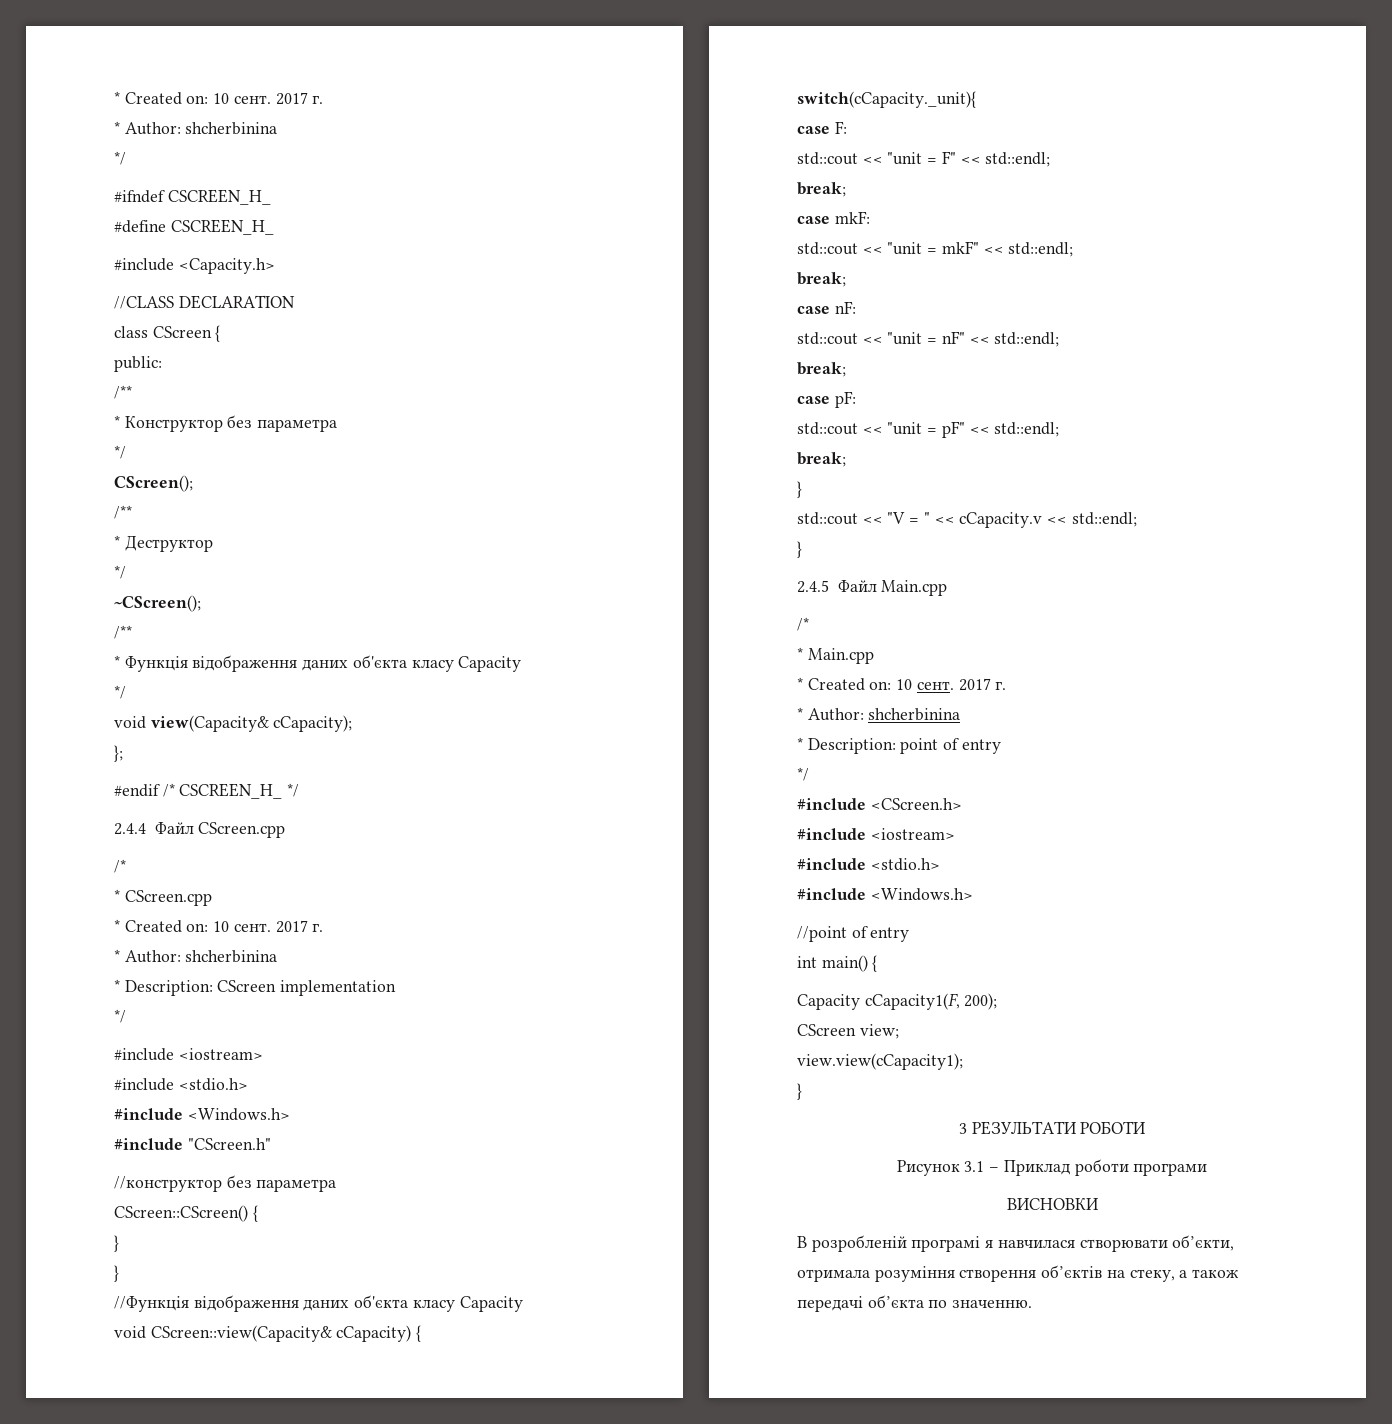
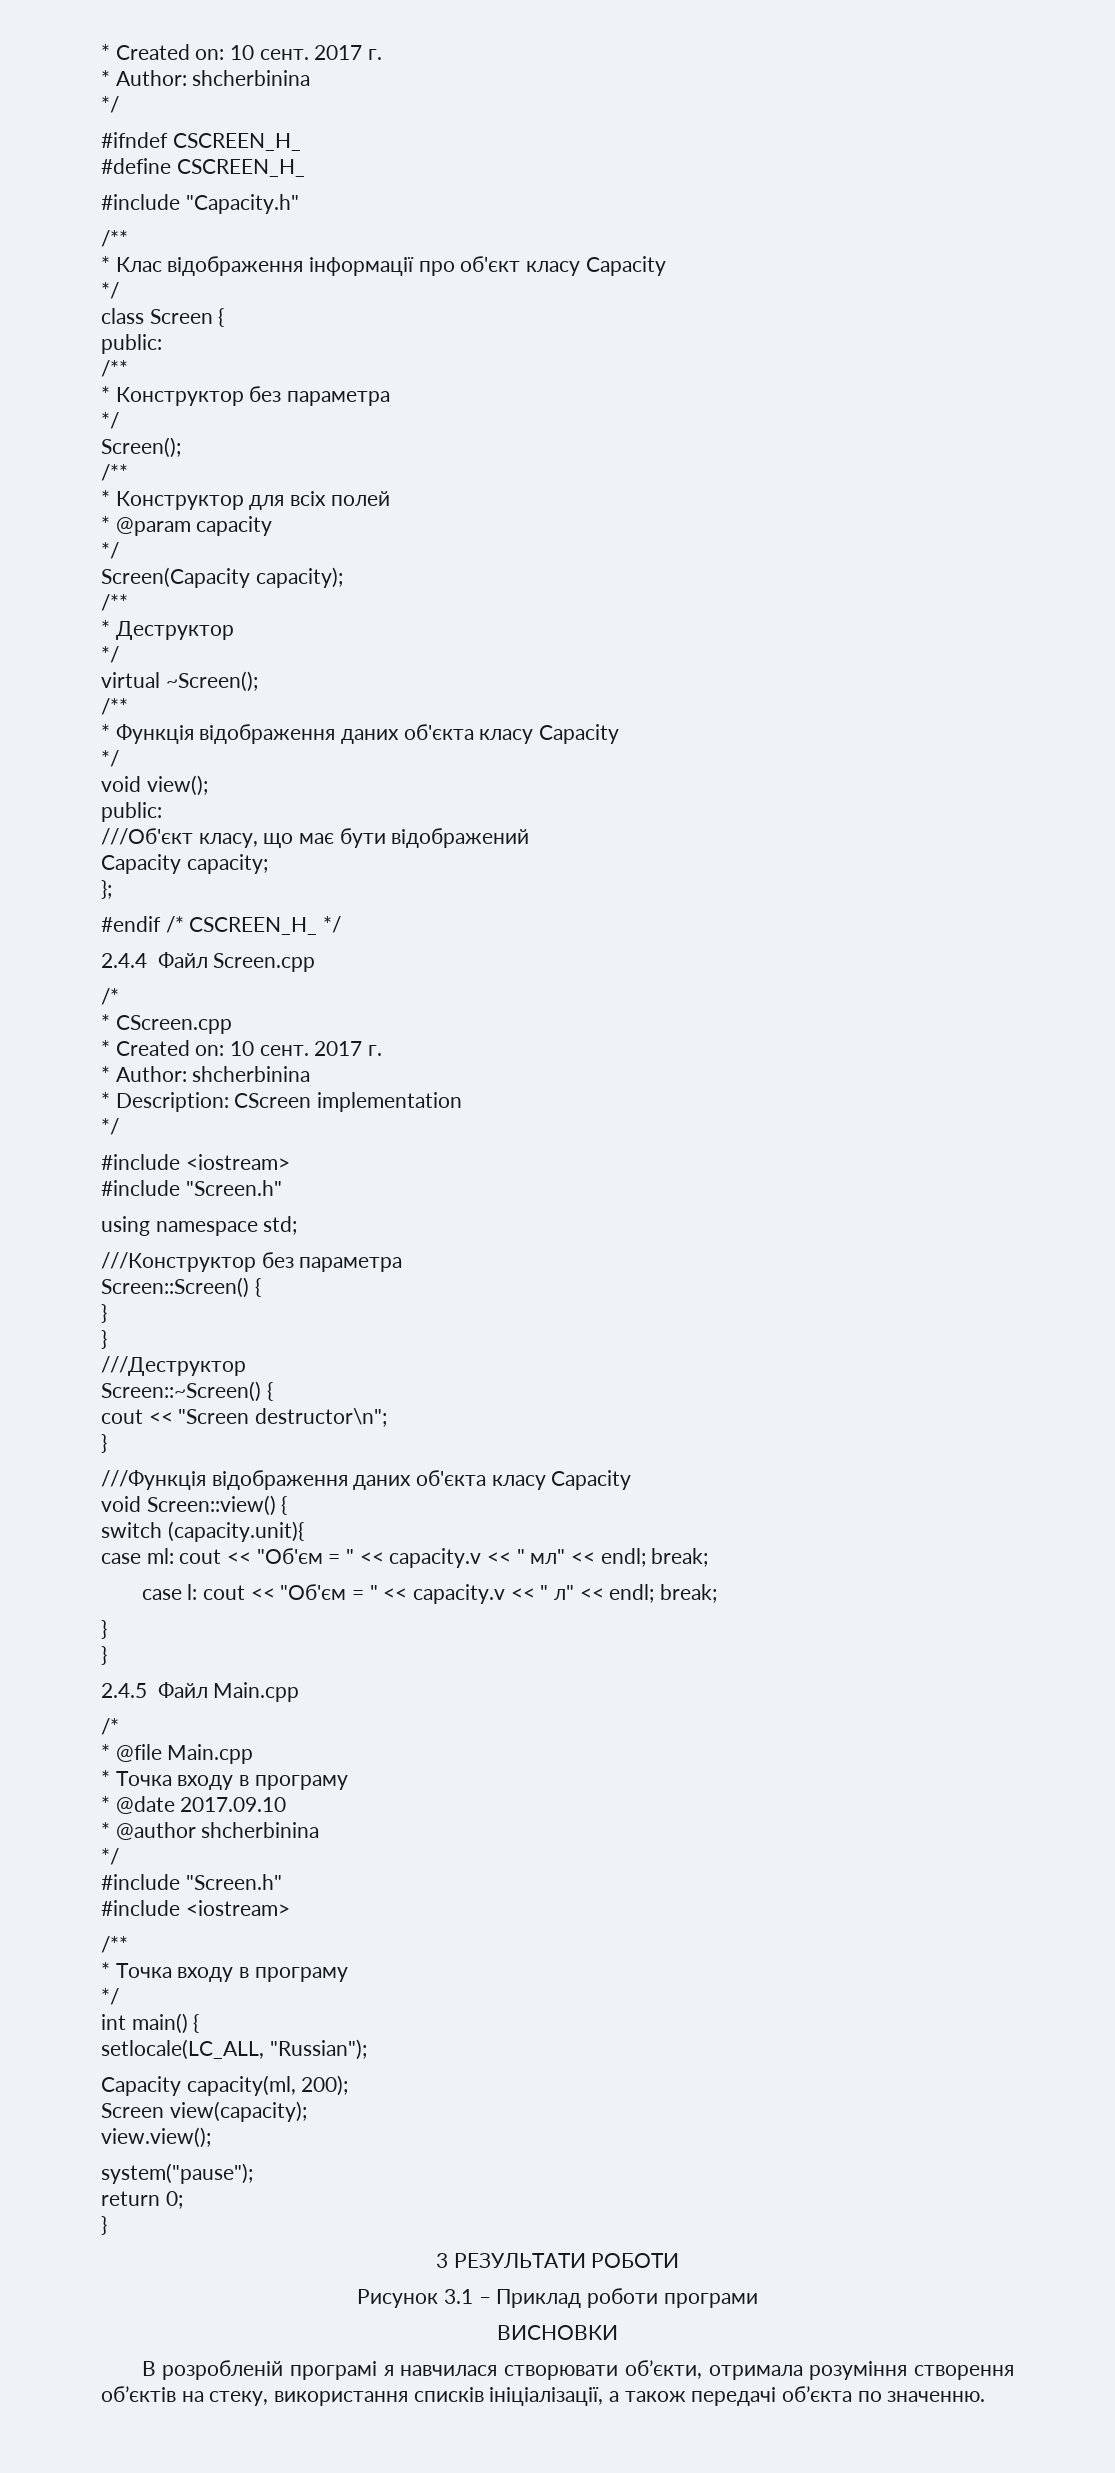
[178,258,275,274] [114,295,295,309] <Capacity.h> // //CLASS DECLARATION -> [185,194,299,214] [101,230,128,247] [101,256,666,276] [101,282,119,299] "Capacity.h" // /** // * Клас відображення інформації про об'єкт класу Capacity // */
[152,326,212,338] CScreen -> [149,309,213,324] Screen
[114,475,193,492] CScreen(); -> [101,437,181,458] [101,464,128,481] [101,490,390,510] [101,516,273,536] [101,542,119,559] [101,567,343,588] Screen(); // /** // * Конструктор для всіх полей // * @param capacity // */ // Screen(Capacity capacity);
[114,595,201,612] ~CScreen(); -> [101,671,258,692] virtual ~Screen();
[150,715,353,732] view(Capacity& cCapacity); -> [146,775,208,796] [101,802,162,822] [101,828,530,848] [101,854,268,874] view(); // public: // ///Об'єкт класу, що має бути відображений // Capacity capacity;
[198,822,286,838] CScreen.cpp -> [213,953,316,972] Screen.cpp
[178,1078,248,1091] [114,1108,290,1121] [114,1138,271,1150] [114,1175,337,1192] [114,1205,248,1222] <stdio.h> // #include <Windows.h> // #include "CScreen.h" // //конструктор без параметра // CScreen::CScreen() -> [185,1180,282,1196] [101,1216,298,1236] [101,1252,403,1272] [101,1277,249,1298] "Screen.h" // using namespace std; // ///Конструктор без параметра // Screen::Screen()
[114,1296,189,1312] //Функція -> [101,1356,246,1376] [101,1381,273,1402] [101,1408,388,1427] [101,1434,107,1453] [101,1470,206,1490] ///Деструктор // Screen::~Screen() { // cout << "Screen destructor\n"; // } // ///Функція
[150,1325,422,1342] [797,91,976,108] [797,121,847,134] [797,151,1051,167] [797,182,846,197] [797,211,870,224] [797,241,1074,257] [797,272,846,287] [797,301,856,314] [797,331,1060,347] [797,362,846,377] [797,391,856,408] [797,421,1060,438] [797,452,846,467] [797,481,802,498] [797,512,1137,528] CScreen::view(Capacity& cCapacity) { // switch(cCapacity._unit){ // case F: // std::cout << "unit = F" << std::endl; // break; // case mkF: // std::cout << "unit = mkF" << std::endl; // break; // case nF: // std::cout << "unit = nF" << std::endl; // break; // case pF: // std::cout << "unit = pF" << std::endl; // break; // } // std::cout << "V = " << cCapacity.v << std::endl; -> [146,1495,288,1516] [101,1521,304,1542] [101,1548,709,1568] [141,1584,718,1604] [101,1620,107,1639] Screen::view() { // switch (capacity.unit){ // case ml: cout << "Об'єм = " << capacity.v << " мл" << endl; break; // case l: cout << "Об'єм = " << capacity.v << " л" << endl; break; // }
(803, 653) none -> [115,1744,162,1762] @file
[807,678,1007,691] [797,707,961,721] [797,737,1001,754] [797,767,809,781] [797,798,962,810] [797,828,955,840] [797,858,940,871] [797,888,973,901] [797,926,910,942] Created on: 10 сент. 2017 г. // * Author: shcherbinina // * Description: point of entry // */ // #include <CScreen.h> // #include <iostream> // #include <stdio.h> // #include <Windows.h> // //point of entry -> [115,1771,348,1790] [101,1796,287,1814] [101,1822,320,1840] [101,1848,119,1865] [101,1874,282,1890] [101,1900,290,1916] [101,1936,128,1953] [101,1962,348,1982] [101,1988,119,2005] Точка входу в програму // * @date 2017.09.10 // * @author shcherbinina // */ // #include "Screen.h" // #include <iostream> // /** // * Точка входу в програму // */
[797,993,960,1010] // Capacity cCapacity1(F, -> [101,2039,367,2060] [101,2075,296,2096] // setlocale(LC_ALL, "Russian"); // Capacity capacity(ml,
[797,1024,899,1039] [797,1053,963,1070] CScreen view; // view.view(cCapacity1); -> [101,2101,307,2122] [101,2127,211,2148] [101,2163,253,2184] [101,2191,183,2209] Screen view(capacity); // view.view(); // system("pause"); // return 0;
(1175, 1275) none -> [274,2387,604,2406] використання списків ініціалізації,

